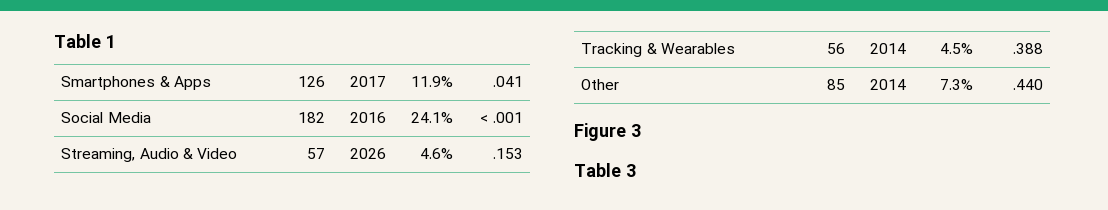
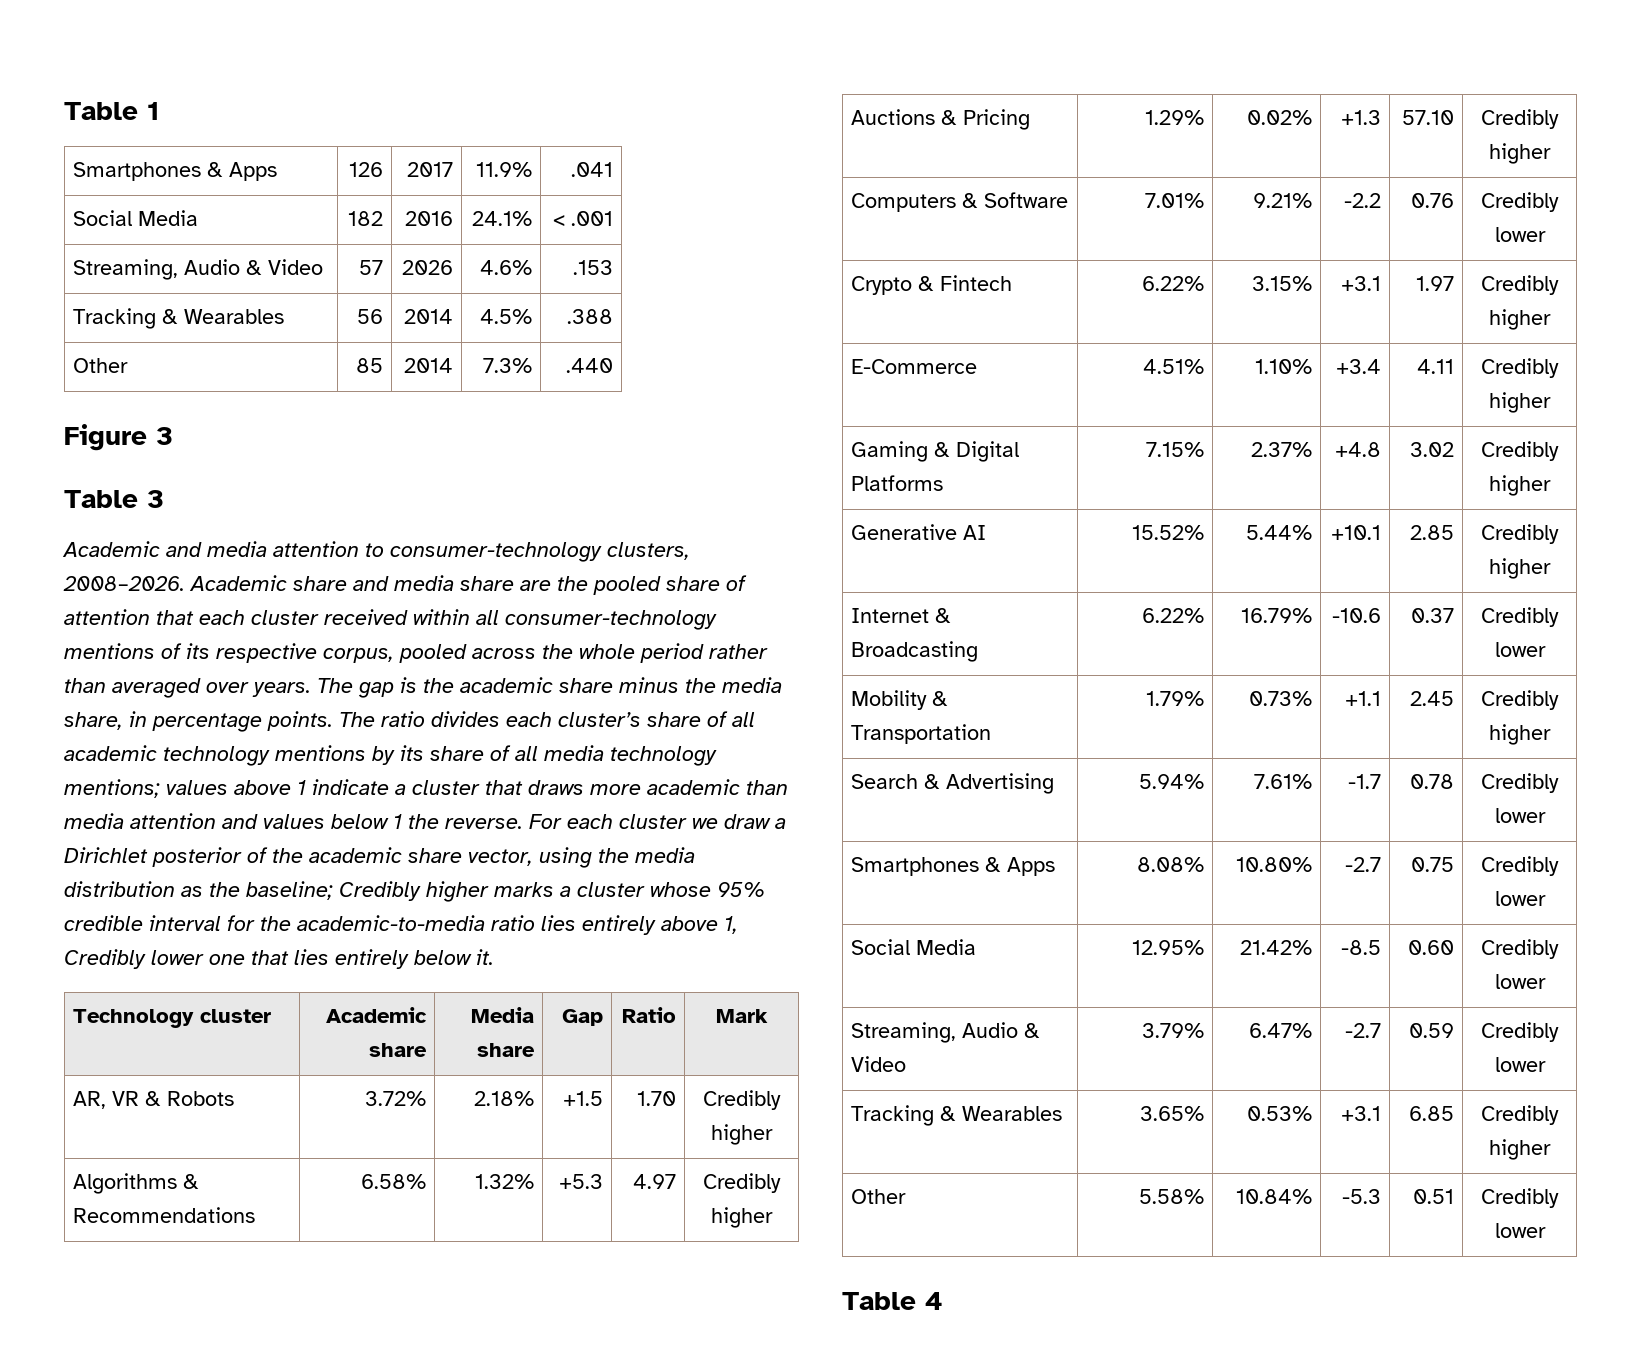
(636, 170) none -> [62,541,690,562] [63,575,747,595] [64,609,717,630] [64,643,768,663] [64,677,782,698] [64,711,755,732] [64,745,717,766] [64,779,788,798] [64,813,786,829] [64,847,695,868] [64,881,765,902] [64,915,738,935] [64,949,494,969] [72,1009,271,1028] [326,1007,428,1023] [369,1043,428,1057] [471,1007,535,1023] [477,1043,536,1057] [562,1009,604,1026] [622,1007,677,1023] [716,1009,769,1023] [72,1091,234,1109] [365,1091,427,1106] [474,1091,535,1106] [563,1091,604,1106] [637,1091,677,1106] [703,1090,782,1110] [711,1124,774,1145] [72,1173,199,1194] [72,1207,255,1223] [361,1174,427,1189] [475,1174,535,1189] [559,1174,604,1189] [633,1174,677,1189] [703,1173,782,1193] [711,1207,774,1228] [850,109,1030,130] [1145,110,1205,125] [1247,110,1313,125] [1341,110,1382,125] [1402,110,1455,125] [1481,109,1559,129] [1489,143,1551,164] [850,192,1068,212] [1145,193,1205,208] [1253,193,1313,208] [1344,193,1382,208] [1411,193,1455,208] [1481,192,1559,212] [1494,227,1546,242] [850,275,1012,295] [1142,276,1205,291] [1252,276,1313,291] [1341,276,1382,291] [1416,276,1455,291] [1481,275,1559,295] [1489,309,1551,330] [850,359,977,374] [1143,359,1205,374] [1255,359,1313,374] [1336,359,1382,374] [1417,359,1455,374] [1481,358,1559,378] [1489,392,1551,413] [850,441,1019,462] [850,475,943,491] [1146,442,1205,457] [1251,442,1313,457] [1335,442,1382,457] [1410,442,1455,457] [1481,441,1559,461] [1489,475,1551,496] [850,524,986,540] [1132,525,1205,540] [1246,525,1313,540] [1331,525,1382,540] [1410,525,1455,540] [1481,524,1559,544] [1489,558,1551,579] [850,608,951,623] [850,641,978,662] [1142,608,1205,623] [1241,608,1313,623] [1332,608,1382,623] [1411,608,1455,623] [1481,607,1559,627] [1494,642,1546,657] [850,690,948,710] [850,724,991,744] [1146,691,1205,706] [1249,691,1313,706] [1345,691,1382,706] [1410,691,1455,706] [1481,690,1559,710] [1489,724,1551,745] [850,773,1054,794] [1139,774,1205,789] [1254,774,1313,789] [1348,774,1382,789] [1410,774,1455,789] [1481,773,1559,793] [1494,808,1546,823] [850,857,1055,876] [1137,857,1205,872] [1236,857,1313,872] [1345,857,1382,872] [1411,857,1455,872] [1481,856,1559,876] [1494,891,1546,906] [850,939,976,955] [1132,940,1205,955] [1240,940,1313,955] [1341,940,1382,955] [1408,940,1455,955] [1481,939,1559,959] [1494,974,1546,989] [850,1022,1040,1043] [850,1056,906,1072] [1142,1023,1205,1038] [1249,1023,1313,1038] [1345,1023,1382,1038] [1409,1023,1455,1038] [1481,1022,1559,1042] [1494,1057,1546,1072] [850,1105,1062,1126] [1140,1106,1205,1121] [1247,1106,1313,1121] [1341,1106,1382,1121] [1409,1106,1455,1121] [1481,1105,1559,1125] [1489,1139,1551,1160] [850,1189,906,1204] [1139,1189,1205,1204] [1236,1189,1313,1204] [1342,1189,1382,1204] [1413,1189,1455,1204] [1481,1188,1559,1208] [1494,1223,1546,1238] [842,1292,943,1310] // Academic and media attention to consumer-technology clusters, 2008–2026. Academic share and media share are the pooled share of attention that each cluster received within all consumer-technology mentions of its respective corpus, pooled across the whole period rather than averaged over years. The gap is the academic share minus the media share, in percentage points. The ratio divides each cluster’s share of all academic technology mentions by its share of all media technology mentions; values above 1 indicate a cluster that draws more academic than media attention and values below 1 the reverse. For each cluster we draw a Dirichlet posterior of the academic share vector, using the media distribution as the baseline; Credibly higher marks a cluster whose 95% credible interval for the academic-to-media ratio lies entirely above 1, Credibly lower one that lies entirely below it. // Technology cluster | Academic share | Media share | Gap | Ratio | Mark // AR, VR & Robots | 3.72% | 2.18% | +1.5 | 1.70 | Credibly higher // Algorithms & Recommendations | 6.58% | 1.32% | +5.3 | 4.97 | Credibly higher // Auctions & Pricing | 1.29% | 0.02% | +1.3 | 57.10 | Credibly higher // Computers & Software | 7.01% | 9.21% | -2.2 | 0.76 | Credibly lower // Crypto & Fintech | 6.22% | 3.15% | +3.1 | 1.97 | Credibly higher // E-Commerce | 4.51% | 1.10% | +3.4 | 4.11 | Credibly higher // Gaming & Digital Platforms | 7.15% | 2.37% | +4.8 | 3.02 | Credibly higher // Generative AI | 15.52% | 5.44% | +10.1 | 2.85 | Credibly higher // Internet & Broadcasting | 6.22% | 16.79% | -10.6 | 0.37 | Credibly lower // Mobility & Transportation | 1.79% | 0.73% | +1.1 | 2.45 | Credibly higher // Search & Advertising | 5.94% | 7.61% | -1.7 | 0.78 | Credibly lower // Smartphones & Apps | 8.08% | 10.80% | -2.7 | 0.75 | Credibly lower // Social Media | 12.95% | 21.42% | -8.5 | 0.60 | Credibly lower // Streaming, Audio & Video | 3.79% | 6.47% | -2.7 | 0.59 | Credibly lower // Tracking & Wearables | 3.65% | 0.53% | +3.1 | 6.85 | Credibly higher // Other | 5.58% | 10.84% | -5.3 | 0.51 | Credibly lower // Table 4

